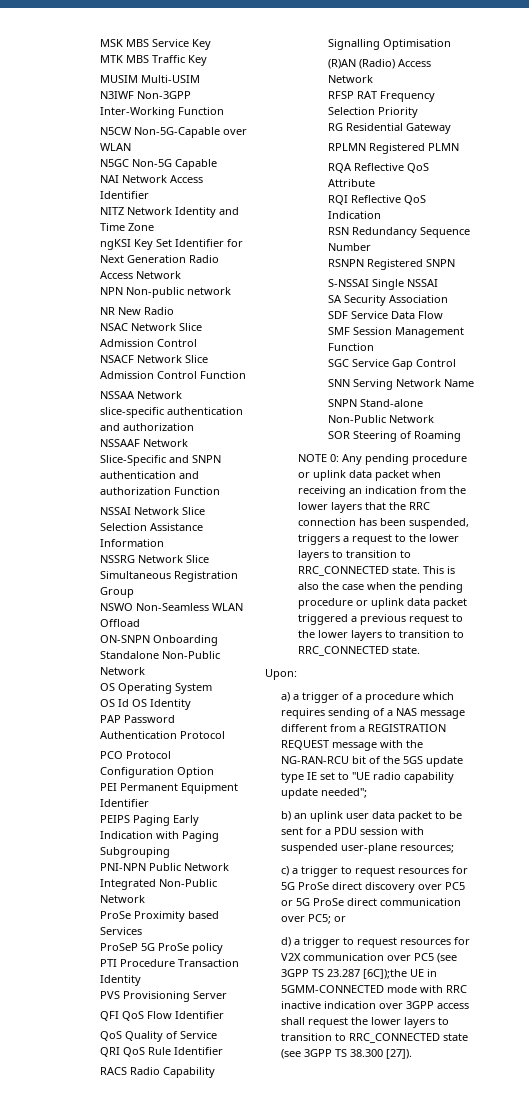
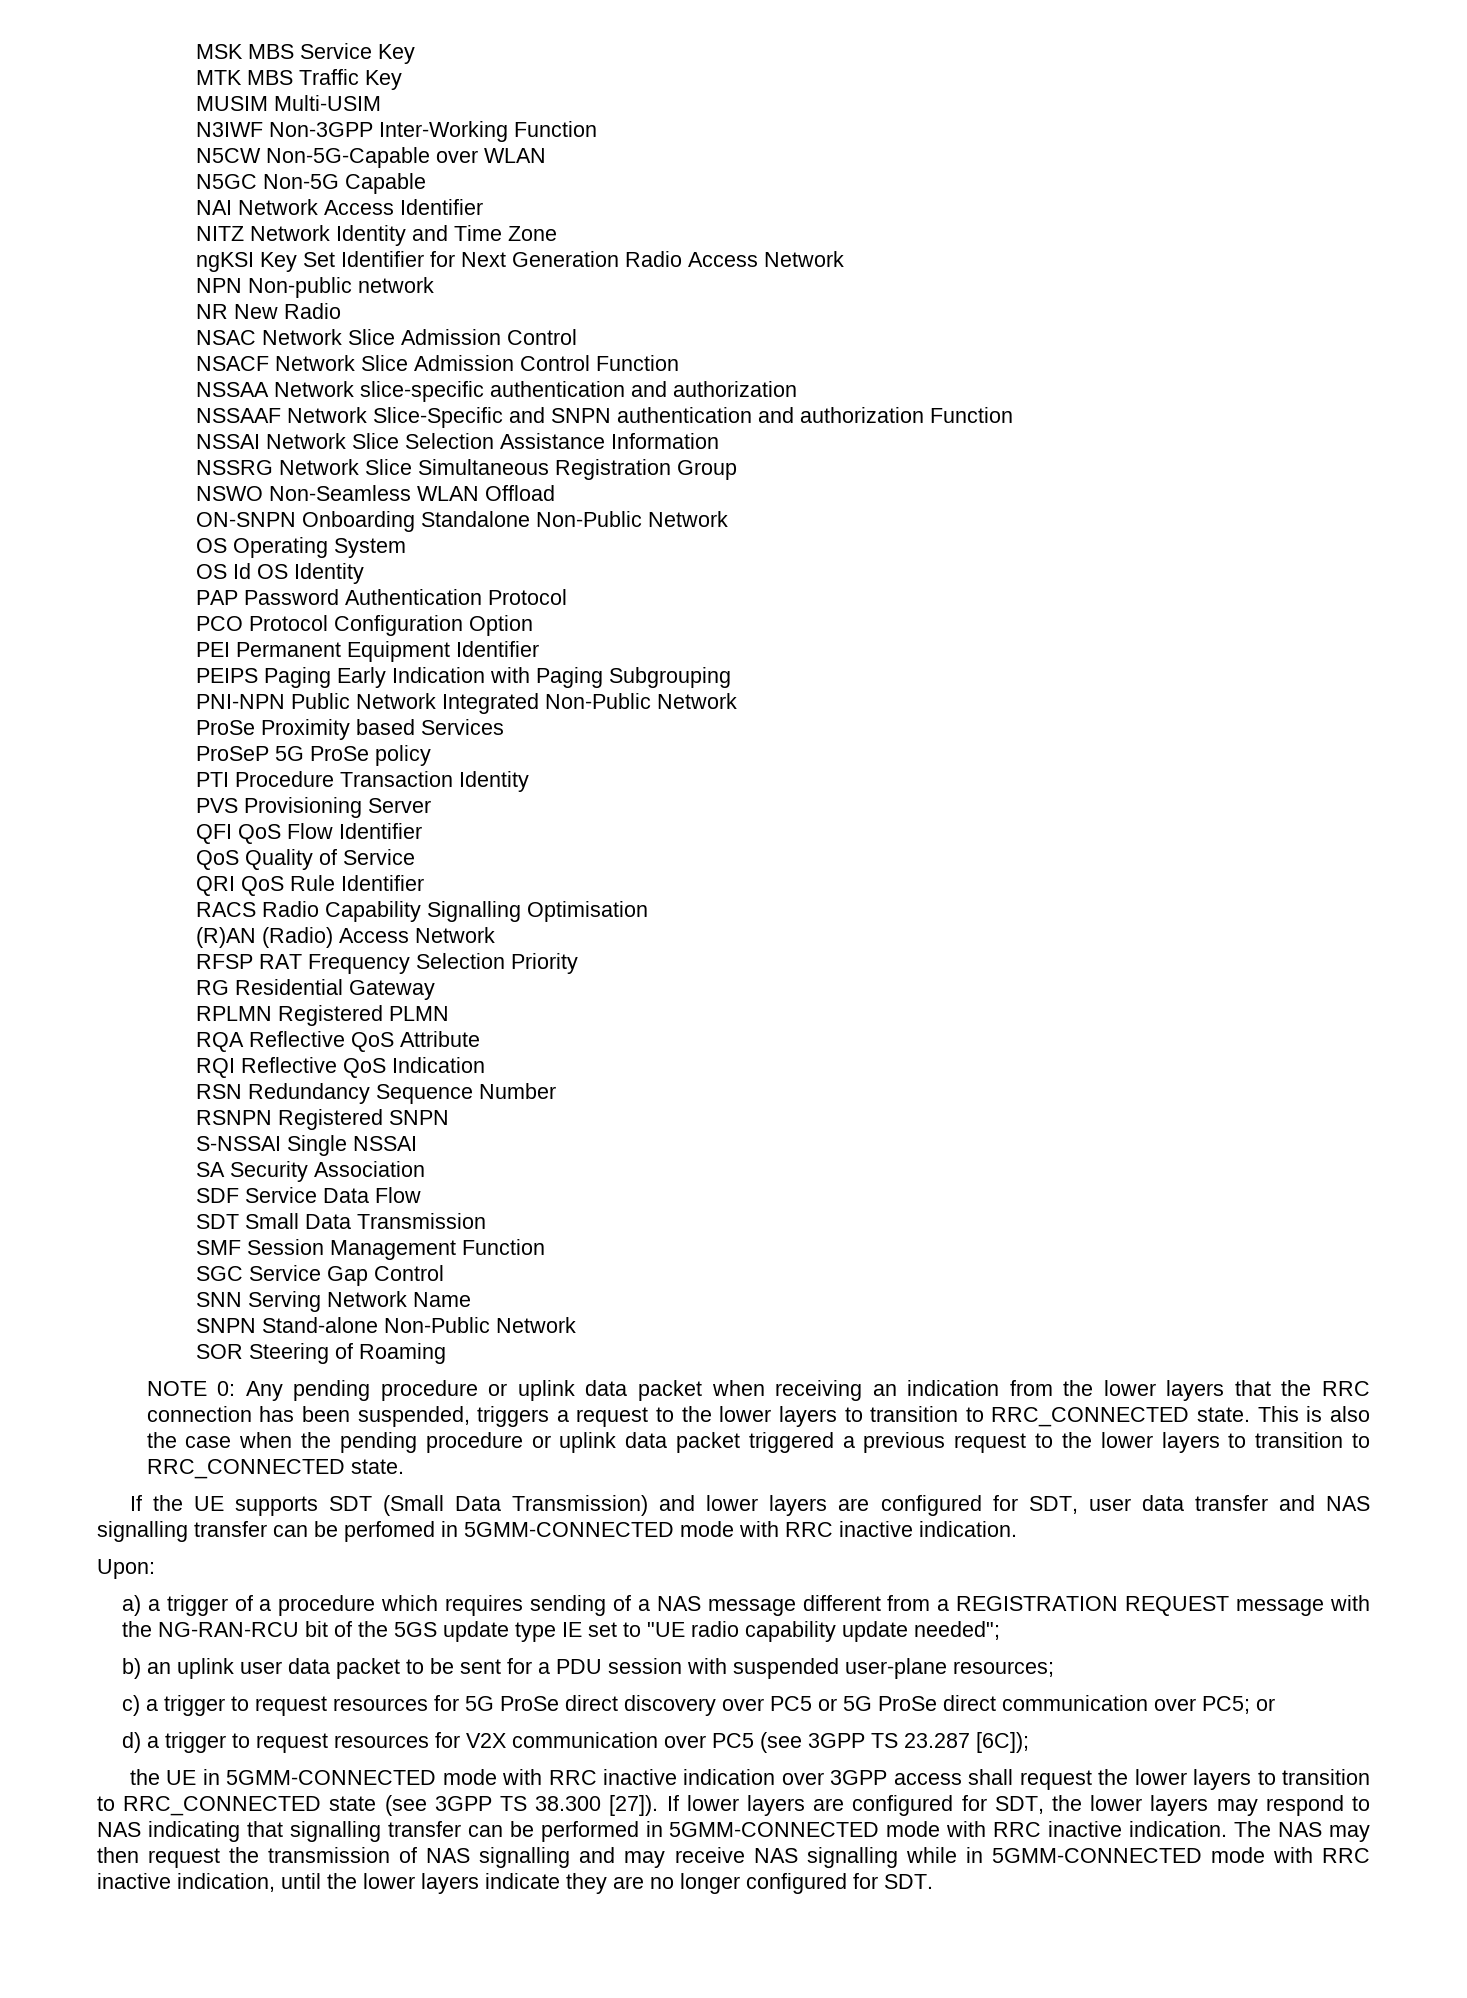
(443, 315) none -> [196,1213,487,1229] // SDT Small Data Transmission
(420, 650) none -> [129,1495,1370,1516] [97,1521,1017,1542] // If the UE supports SDT (Small Data Transmission) and lower layers are configured for SDT, user data transfer and NAS signalling transfer can be perfomed in 5GMM-CONNECTED mode with RRC inactive indication.
[363,969,408,979] [6C]);the -> [975,1732,1029,1753] [129,1769,160,1785] [6C]); // the
(413, 1054) none -> [666,1795,1371,1816] [97,1821,1371,1842] [97,1847,1370,1868] [97,1873,933,1894] If lower layers are configured for SDT, the lower layers may respond to NAS indicating that signalling transfer can be performed in 5GMM-CONNECTED mode with RRC inactive indication. The NAS may then request the transmission of NAS signalling and may receive NAS signalling while in 5GMM-CONNECTED mode with RRC inactive indication, until the lower layers indicate they are no longer configured for SDT.

